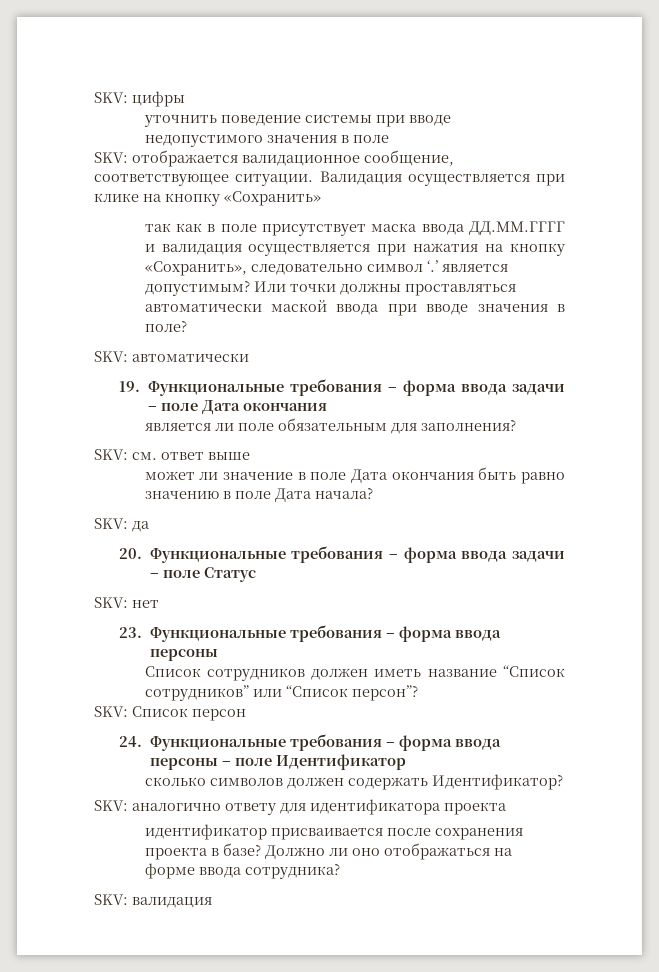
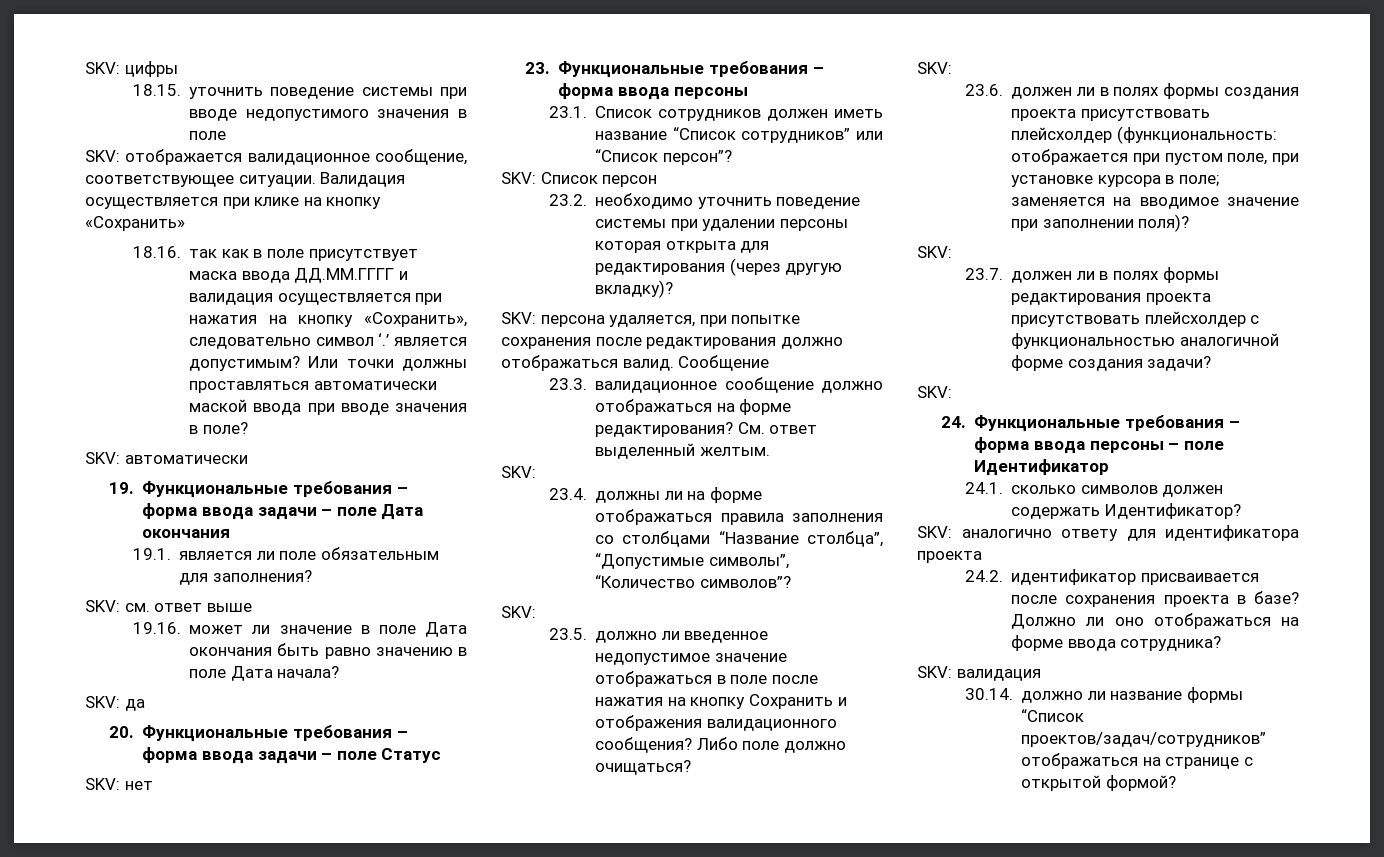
(185, 99) none -> [132,84,181,96] 18.15.
(321, 198) none -> [132,246,181,258] 18.16.
(327, 407) none -> [132,548,171,560] 19.1.
(250, 456) none -> [132,622,181,634] 19.16.
(218, 655) none -> [548,106,587,118] 23.1.
(246, 715) none -> [548,193,861,209] [595,219,848,231] [595,241,770,253] [595,258,843,276] [595,280,674,298] [501,312,801,327] [501,337,843,349] [501,355,770,371] [548,377,883,393] [595,399,792,415] [595,422,818,437] [595,443,770,459] [501,466,536,478] [548,487,762,503] [595,509,883,525] [595,531,883,547] [595,553,789,569] [595,575,791,588] [501,606,536,618] [548,628,769,643] [595,653,787,665] [595,671,818,687] [595,694,847,709] [595,715,837,731] [595,737,846,753] [595,760,692,775] [917,62,952,74] [964,83,1299,99] [1011,109,1210,121] [1011,126,1277,144] [1011,149,1299,165] [1011,175,1219,187] [1011,197,1299,209] [1011,214,1190,232] [917,246,952,258] [964,267,1219,283] [1011,293,1211,305] [1011,311,1260,327] [1011,333,1279,349] [1011,355,1212,371] [917,386,952,398] // 23.2. необходимо уточнить поведение системы при удалении персоны которая открыта для редактирования (через другую вкладку)? // SKV: персона удаляется, при попытке сохранения после редактирования должно отображаться валид. Сообщение // 23.3. валидационное сообщение должно отображаться на форме редактирования? См. ответ выделенный желтым. // SKV: // 23.4. должны ли на форме отображаться правила заполнения со столбцами “Название столбца”, “Допустимые символы”, “Количество символов”? // SKV: // 23.5. должно ли введенное недопустимое значение отображаться в поле после нажатия на кнопку Сохранить и отображения валидационного сообщения? Либо поле должно очищаться? // SKV: // 23.6. должен ли в полях формы создания проекта присутствовать плейсхолдер (функциональность: отображается при пустом поле, при установке курсора в поле; заменяется на вводимое значение при заполнении поля)? // SKV: // 23.7. должен ли в полях формы редактирования проекта присутствовать плейсхолдер с функциональностью аналогичной форме создания задачи? // SKV:
(406, 762) none -> [964,482,1003,494] 24.1.
(506, 808) none -> [964,570,1003,582] 24.2.
(212, 902) none -> [964,687,1243,703] [1021,709,1085,722] [1021,732,1267,747] [1021,753,1253,769] [1021,775,1176,791] // 30.14. должно ли название формы “Список проектов/задач/сотрудников” отображаться на странице с открытой формой?

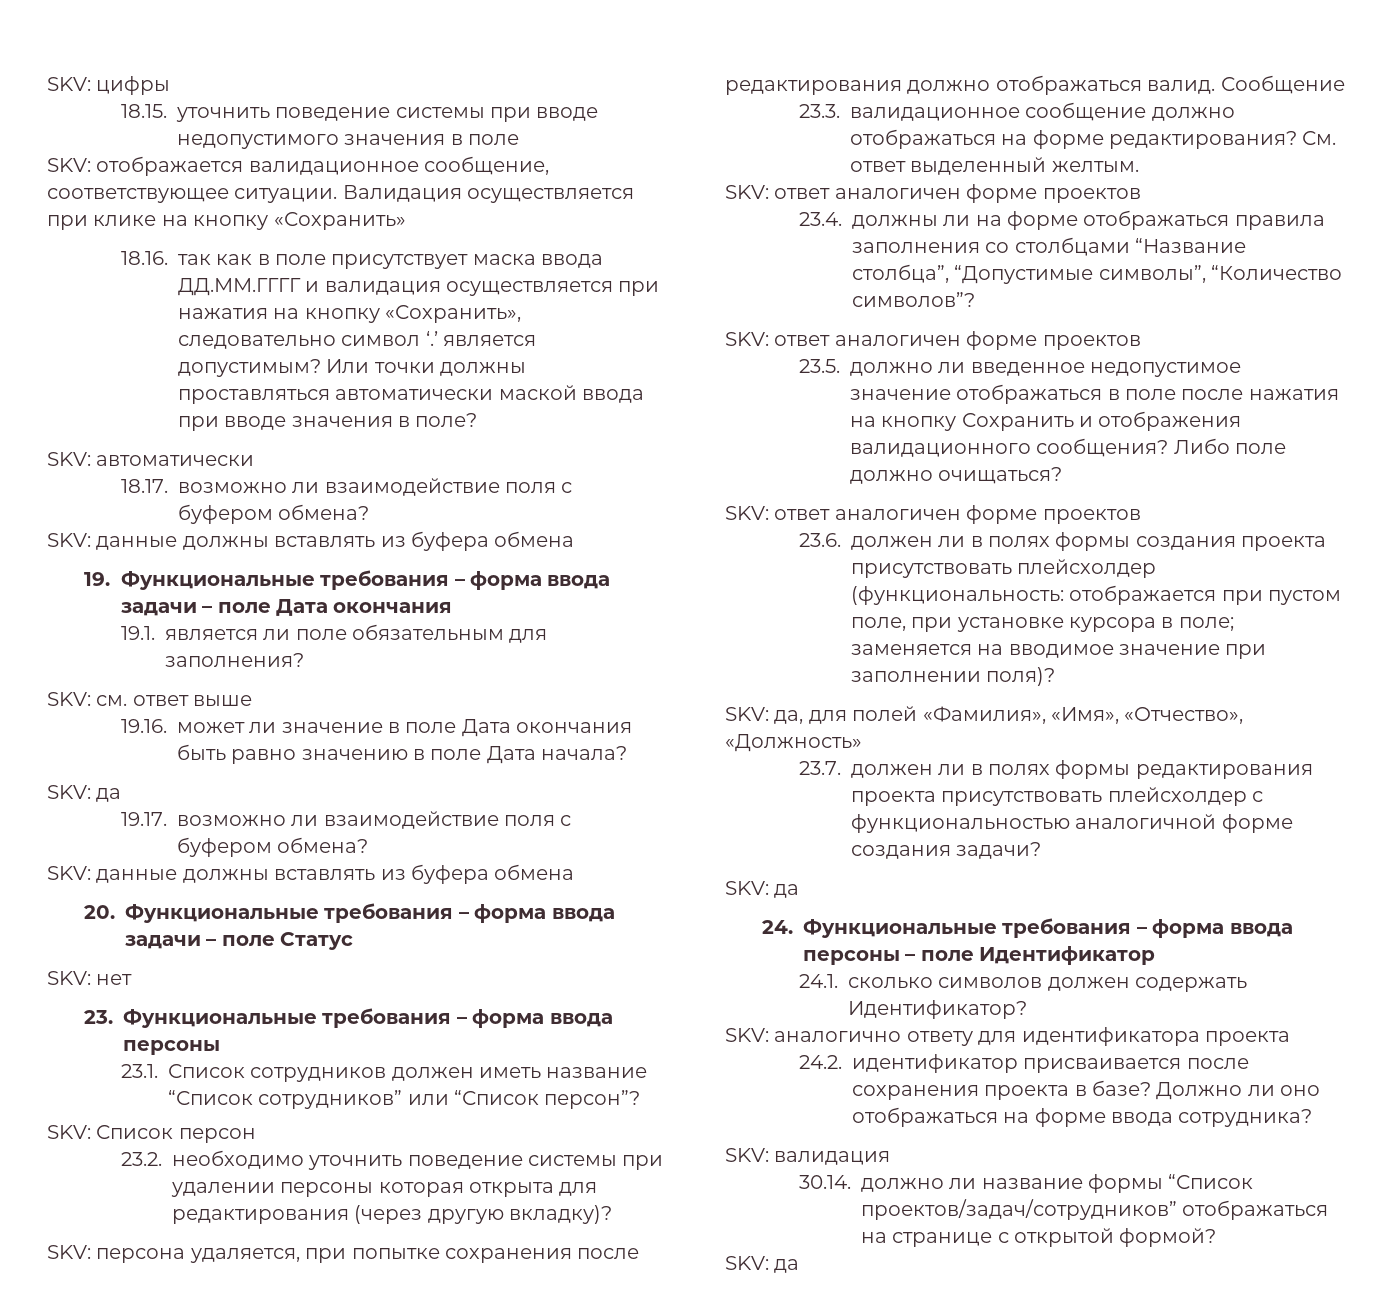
(248, 459) none -> [120,478,573,496] [177,504,370,524] [47,531,575,551] // 18.17. возможно ли взаимодействие поля с буфером обмена? // SKV: данные должны вставлять из буфера обмена
(145, 705) none -> [120,811,572,829] [176,837,369,857] [47,864,575,884] // 19.17. возможно ли взаимодействие поля с буфером обмена? // SKV: данные должны вставлять из буфера обмена
(536, 472) none -> [774,184,1141,203] ответ аналогичен форме проектов
(536, 612) none -> [774,331,1141,350] ответ аналогичен форме проектов
(952, 68) none -> [774,505,1141,524] ответ аналогичен форме проектов
(952, 252) none -> [774,706,1244,724] [725,734,862,752] да, для полей «Фамилия», «Имя», «Отчество», «Должность»
(952, 392) none -> [774,884,800,898] да
(1176, 783) none -> [725,1256,800,1273] // SKV: да

